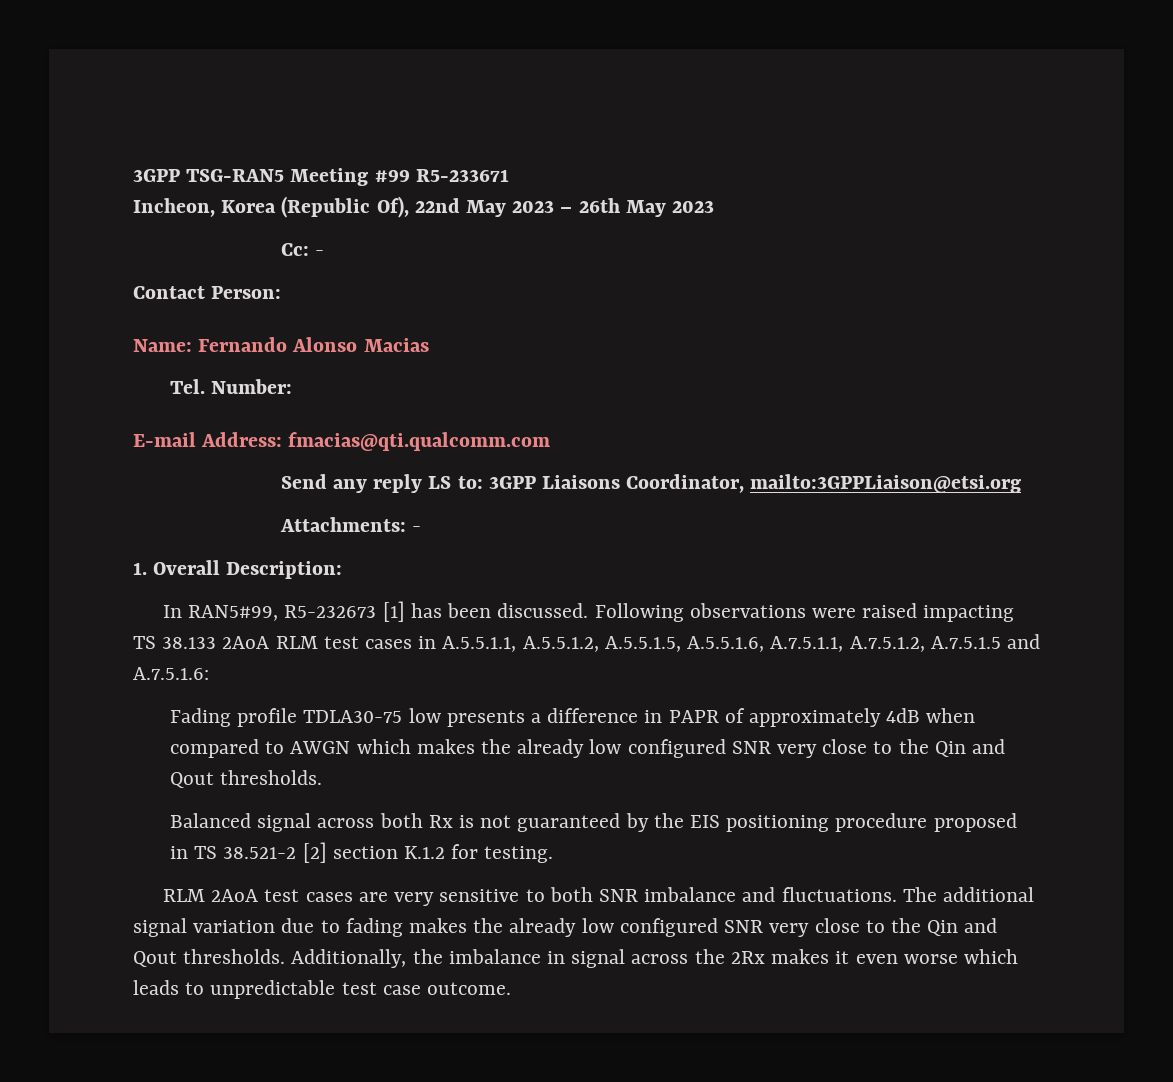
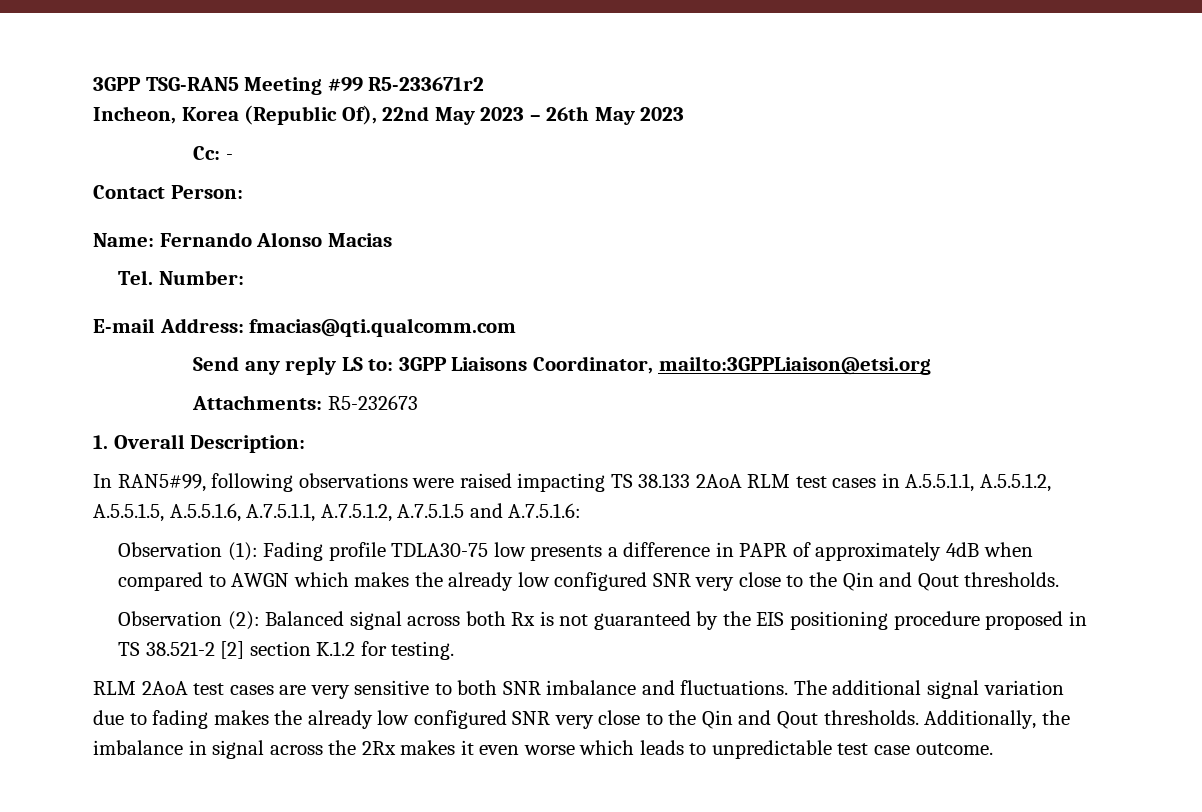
[415,169,509,182] R5-233671 -> [368,77,485,91] R5-233671r2
[411,526,421,532] - -> [327,395,418,410] R5-232673
[284,601,684,622] R5-232673 [1] has been discussed. Following -> [211,473,294,492] following
(209, 673) none -> [118,542,258,561] Observation (1):
(323, 777) none -> [118,611,260,630] Observation (2):

